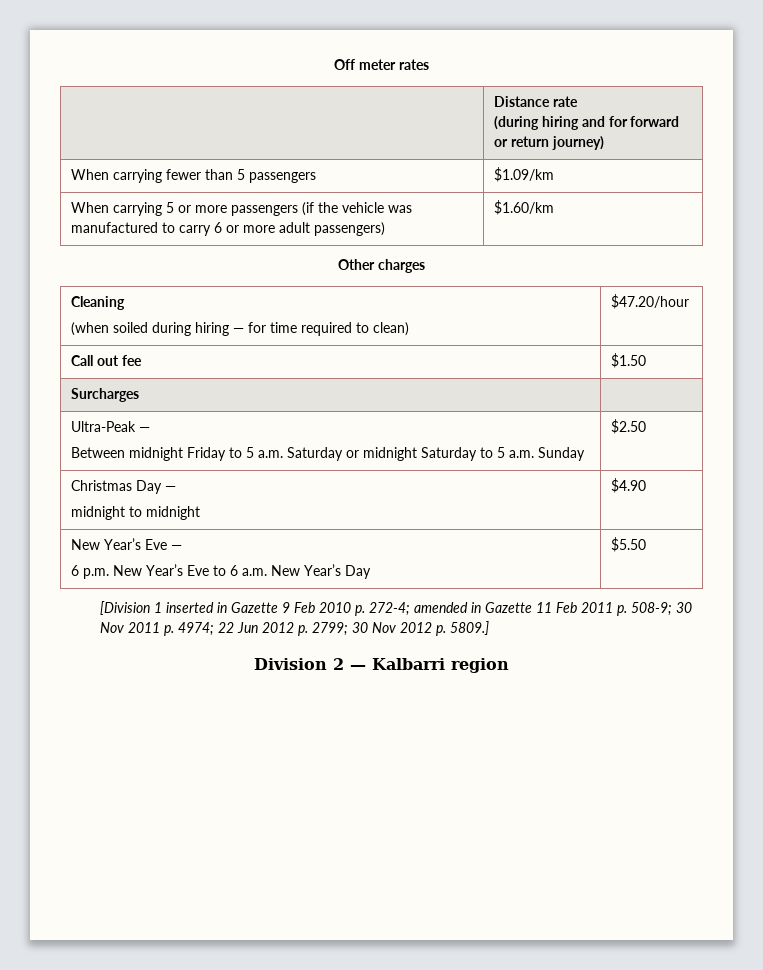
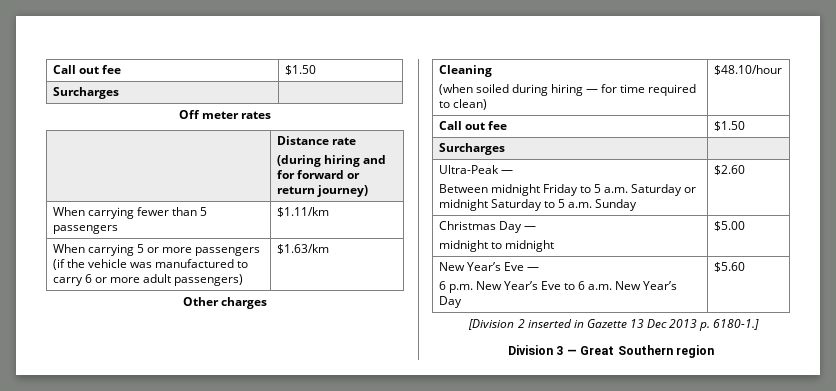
(334, 64) none -> [52,65,121,74] [284,65,316,75] [52,87,119,99] Call out fee | $1.50 // Surcharges | //
[494,167,555,182] $1.09/km -> [276,207,329,217] $1.11/km
[494,200,555,215] $1.60/km -> [276,244,329,254] $1.63/km
[611,294,690,309] $47.20/hour -> [713,65,782,75] $48.10/hour
[611,419,647,434] $2.50 -> [713,165,745,175] $2.60
[611,478,647,493] $4.90 -> [713,221,745,231] $5.00
[611,537,647,552] $5.50 -> [713,262,745,272] $5.60
[154,602,163,613] 1 -> [517,319,525,328] 2
[282,602,693,616] [100,621,490,636] [254,658,445,670] 9 Feb 2010 p. 272-4; amended in Gazette 11 Feb 2011 p. 508-9; 30 Nov 2011 p. 4974; 22 Jun 2012 p. 2799; 30 Nov 2012 p. 5809.] // Division 2 — Kalbarri -> [629,319,760,331] [508,345,673,355] 13 Dec 2013 p. 6180-1.] // Division 3 — Great Southern

